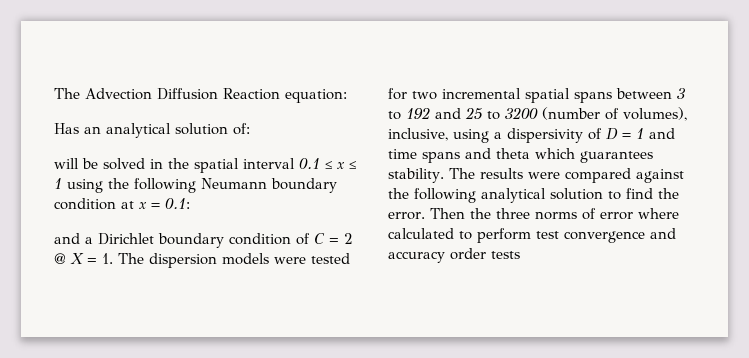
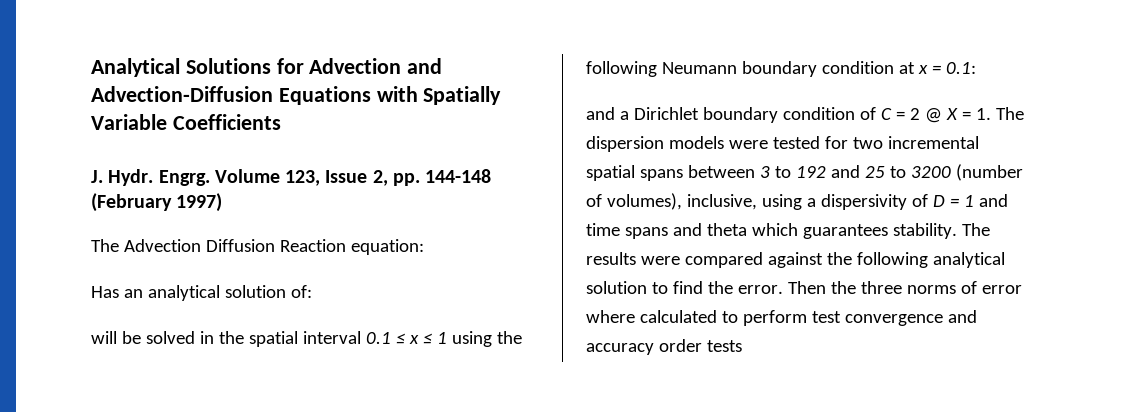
(54, 93) none -> [91,58,443,77] [91,86,502,105] [91,114,281,130] [91,169,492,186] [91,193,223,212] Analytical Solutions for Advection and Advection-Diffusion Equations with Spatially Variable Coefficients // J. Hydr. Engrg. Volume 123, Issue 2, pp. 144-148 (February 1997) //

